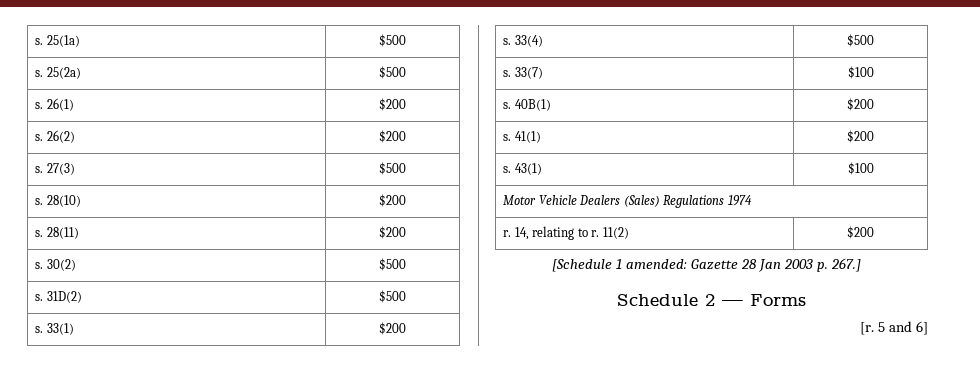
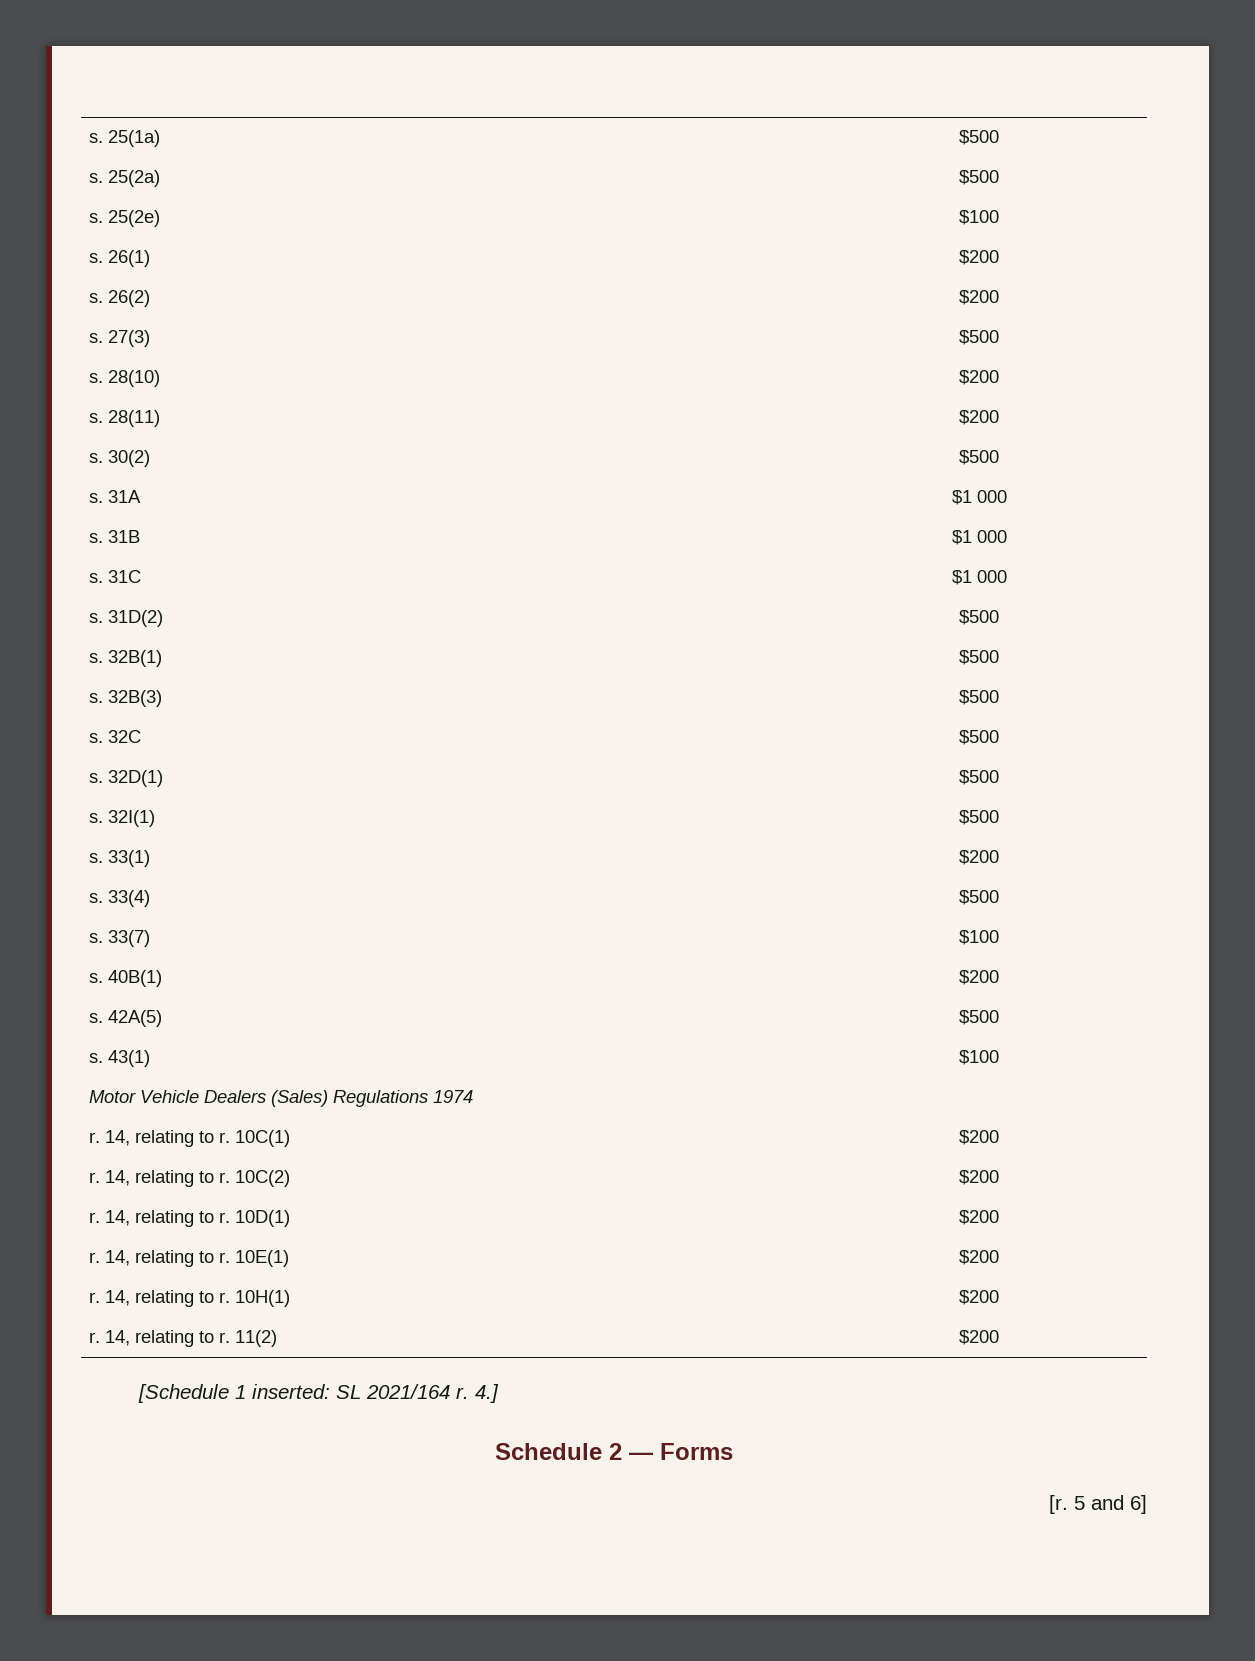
(406, 72) none -> [89,210,161,227] [959,210,999,225] // s. 25(2e) | $100
[46,291,82,303] 31D(2) -> [108,490,142,503] [951,490,1007,505] [89,530,141,543] [951,530,1007,545] [89,570,142,583] [951,570,1007,585] [89,610,164,627] [959,610,999,625] [89,650,163,667] [959,650,999,665] [89,690,163,707] [959,690,999,705] [89,730,142,743] [959,730,999,745] [89,770,164,787] [959,770,999,785] [89,810,156,827] 31A | $1 000 // s. 31B | $1 000 // s. 31C | $1 000 // s. 31D(2) | $500 // s. 32B(1) | $500 // s. 32B(3) | $500 // s. 32C | $500 // s. 32D(1) | $500 // s. 32I(1)
[514,131,541,143] [847,130,874,143] 41(1) | $200 -> [108,1010,163,1027] [959,1010,999,1025] 42A(5) | $500
(752, 200) none -> [89,1130,291,1147] [959,1130,999,1145] [89,1170,291,1187] [959,1170,999,1185] [89,1210,291,1227] [959,1210,999,1225] [89,1250,290,1267] [959,1250,999,1265] [89,1290,291,1307] [959,1290,999,1305] // r. 14, relating to r. 10C(1) | $200 // r. 14, relating to r. 10C(2) | $200 // r. 14, relating to r. 10D(1) | $200 // r. 14, relating to r. 10E(1) | $200 // r. 14, relating to r. 10H(1) | $200
[626,258,861,272] amended: Gazette 28 Jan 2003 p. 267.] -> [252,1384,500,1403] inserted: SL 2021/164 r. 4.]

